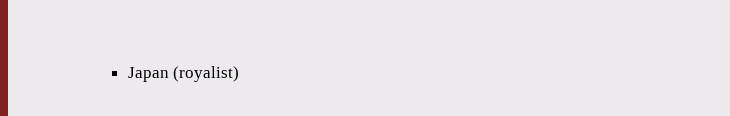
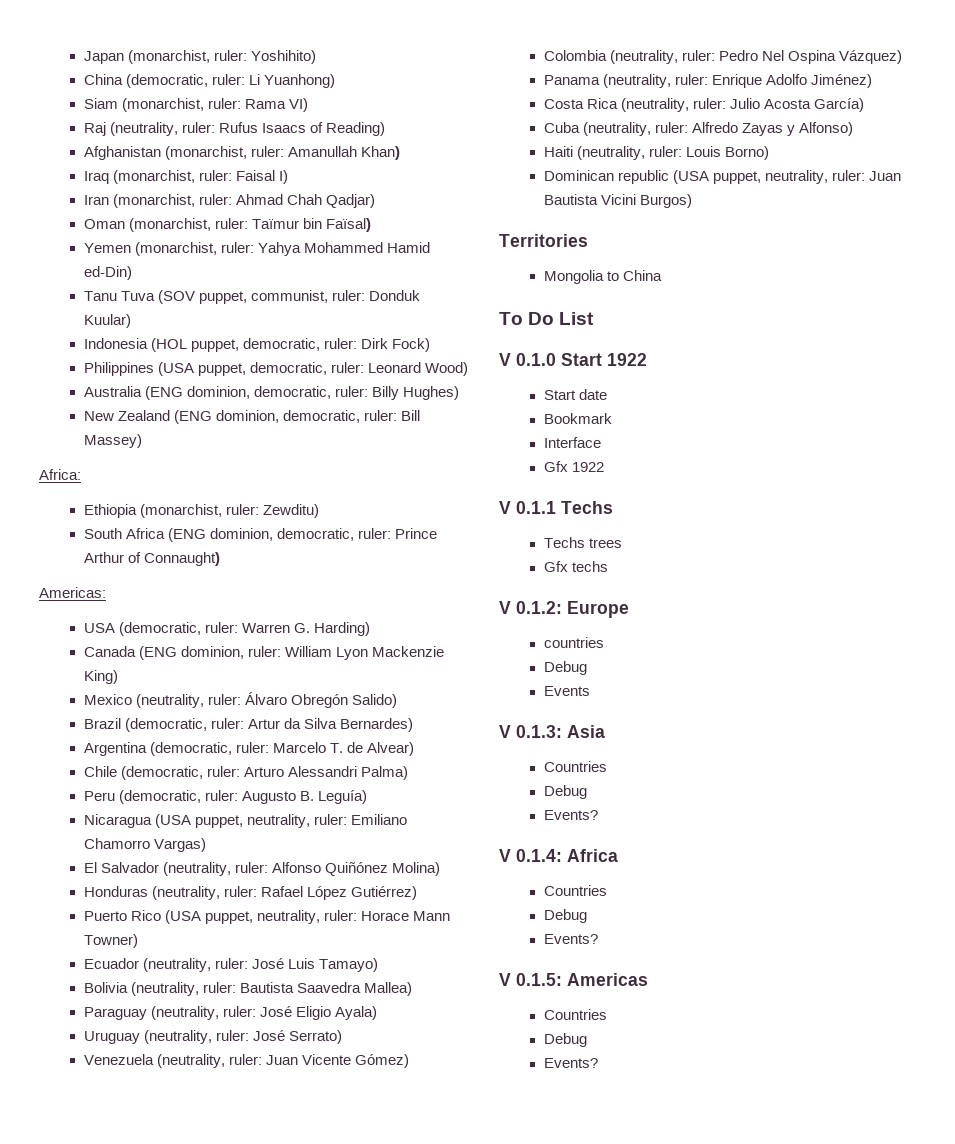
[173,66,240,82] (royalist) -> [127,50,316,64] [83,74,335,88] [83,98,308,112] [83,122,385,136] [83,146,400,160] [83,170,288,184] [83,194,375,208] [83,218,371,232] [83,242,430,256] [83,266,132,280] [83,290,420,304] [83,314,131,328] [83,338,430,352] [83,362,468,376] [83,386,459,400] [83,410,420,424] [83,434,142,448] [39,469,81,480] [83,504,319,518] [83,528,437,542] [83,552,220,566] [39,587,106,598] [83,622,370,636] [83,646,444,660] [83,670,118,684] [83,692,397,708] [83,718,413,732] [83,742,414,756] [83,766,408,780] [83,790,367,804] [83,814,407,828] [83,838,206,852] [83,862,440,876] [83,886,417,900] [83,910,450,924] [83,934,138,948] [83,958,378,972] [83,982,412,996] [83,1006,377,1020] [83,1030,342,1044] [83,1054,409,1068] [543,50,902,64] [543,74,872,88] [543,98,864,112] [543,122,853,136] [543,146,769,160] [543,170,901,184] [543,194,692,208] [499,234,588,247] [543,270,662,284] [499,312,595,325] [499,353,647,366] [543,389,607,400] [543,413,612,424] [543,437,601,448] [543,461,604,472] [499,501,613,514] [543,537,622,548] [543,561,608,572] [499,601,629,618] [543,637,604,648] [543,661,587,675] [543,686,590,696] [499,725,605,738] [543,761,607,772] [543,785,587,799] [543,810,598,820] [499,849,618,862] [543,885,607,896] [543,909,587,923] [543,934,598,944] [499,973,648,986] [543,1009,607,1020] [543,1033,587,1047] [543,1058,598,1068] (monarchist, ruler: Yoshihito) // China (democratic, ruler: Li Yuanhong) // Siam (monarchist, ruler: Rama VI) // Raj (neutrality, ruler: Rufus Isaacs of Reading) // Afghanistan (monarchist, ruler: Amanullah Khan) // Iraq (monarchist, ruler: Faisal I) // Iran (monarchist, ruler: Ahmad Chah Qadjar) // Oman (monarchist, ruler: Taïmur bin Faïsal) // Yemen (monarchist, ruler: Yahya Mohammed Hamid ed-Din) // Tanu Tuva (SOV puppet, communist, ruler: Donduk Kuular) // Indonesia (HOL puppet, democratic, ruler: Dirk Fock) // Philippines (USA puppet, democratic, ruler: Leonard Wood) // Australia (ENG dominion, democratic, ruler: Billy Hughes) // New Zealand (ENG dominion, democratic, ruler: Bill Massey) // Africa: // Ethiopia (monarchist, ruler: Zewditu) // South Africa (ENG dominion, democratic, ruler: Prince Arthur of Connaught) // Americas: // USA (democratic, ruler: Warren G. Harding) // Canada (ENG dominion, ruler: William Lyon Mackenzie King) // Mexico (neutrality, ruler: Álvaro Obregón Salido) // Brazil (democratic, ruler: Artur da Silva Bernardes) // Argentina (democratic, ruler: Marcelo T. de Alvear) // Chile (democratic, ruler: Arturo Alessandri Palma) // Peru (democratic, ruler: Augusto B. Leguía) // Nicaragua (USA puppet, neutrality, ruler: Emiliano Chamorro Vargas) // El Salvador (neutrality, ruler: Alfonso Quiñónez Molina) // Honduras (neutrality, ruler: Rafael López Gutiérrez) // Puerto Rico (USA puppet, neutrality, ruler: Horace Mann Towner) // Ecuador (neutrality, ruler: José Luis Tamayo) // Bolivia (neutrality, ruler: Bautista Saavedra Mallea) // Paraguay (neutrality, ruler: José Eligio Ayala) // Uruguay (neutrality, ruler: José Serrato) // Venezuela (neutrality, ruler: Juan Vicente Gómez) // Colombia (neutrality, ruler: Pedro Nel Ospina Vázquez) // Panama (neutrality, ruler: Enrique Adolfo Jiménez) // Costa Rica (neutrality, ruler: Julio Acosta García) // Cuba (neutrality, ruler: Alfredo Zayas y Alfonso) // Haiti (neutrality, ruler: Louis Borno) // Dominican republic (USA puppet, neutrality, ruler: Juan Bautista Vicini Burgos) // Territories // Mongolia to China // To Do List // V 0.1.0 Start 1922 // Start date // Bookmark // Interface // Gfx 1922 // V 0.1.1 Techs // Techs trees // Gfx techs // V 0.1.2: Europe // countries // Debug // Events // V 0.1.3: Asia // Countries // Debug // Events? // V 0.1.4: Africa // Countries // Debug // Events? // V 0.1.5: Americas // Countries // Debug // Events?

